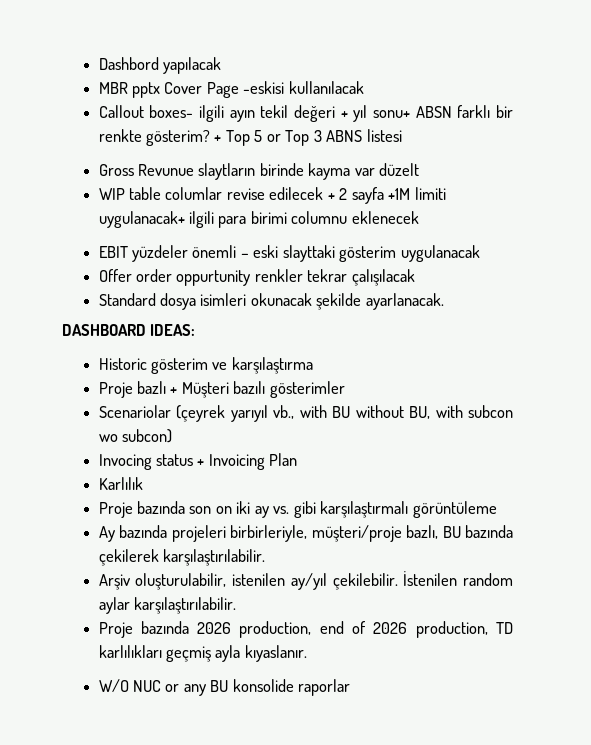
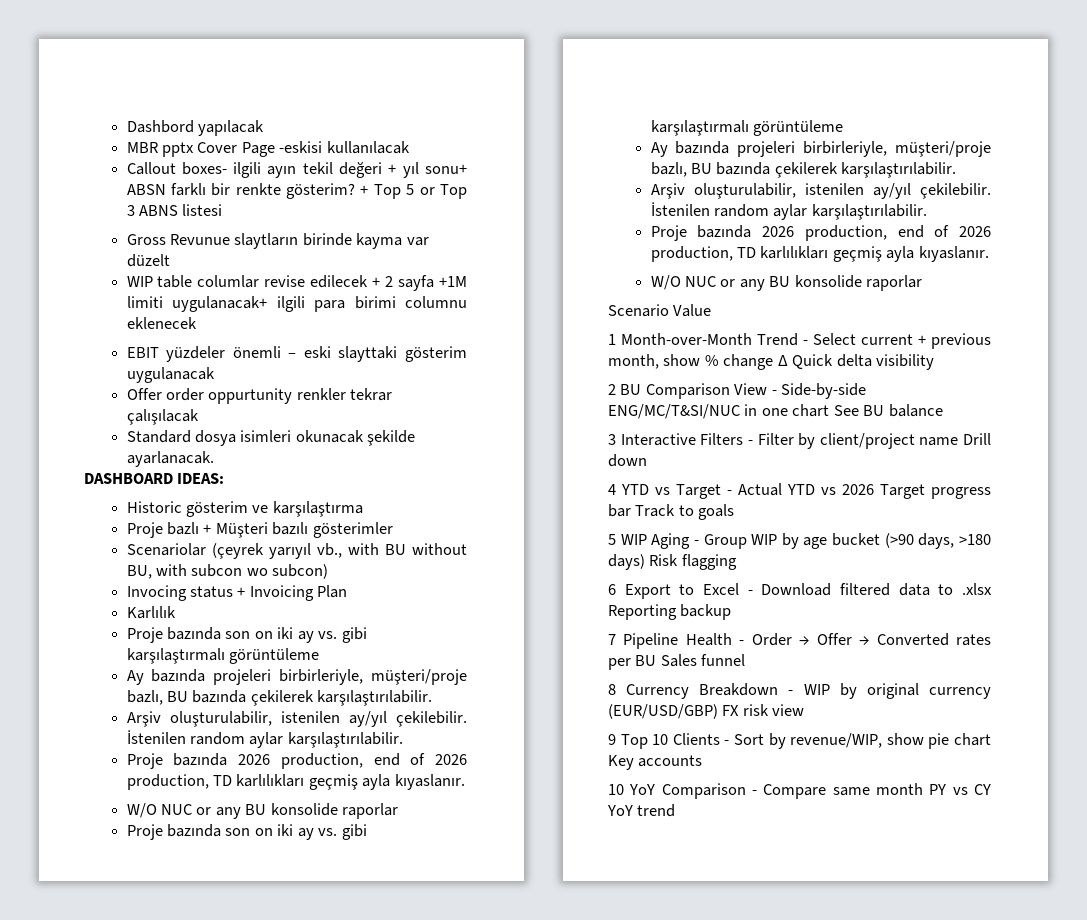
(351, 687) none -> [126,824,367,840] [650,120,843,136] [650,141,991,157] [650,162,957,178] [650,183,991,199] [650,202,927,220] [650,225,991,241] [650,246,989,262] [650,275,923,291] [608,304,712,317] [608,333,991,349] [608,354,935,370] [608,383,867,399] [608,404,943,419] [608,433,991,449] [608,454,647,467] [608,483,991,499] [608,504,735,520] [608,533,991,549] [608,554,737,570] [608,583,992,599] [608,604,732,620] [608,633,992,649] [608,654,746,670] [608,683,991,699] [608,704,805,719] [608,733,991,749] [608,755,703,770] [608,783,991,799] [607,804,676,817] // Proje bazında son on iki ay vs. gibi karşılaştırmalı görüntüleme // Ay bazında projeleri birbirleriyle, müşteri/proje bazlı, BU bazında çekilerek karşılaştırılabilir. // Arşiv oluşturulabilir, istenilen ay/yıl çekilebilir. İstenilen random aylar karşılaştırılabilir. // Proje bazında 2026 production, end of 2026 production, TD karlılıkları geçmiş ayla kıyaslanır. // W/O NUC or any BU konsolide raporlar // Scenario Value // 1 Month-over-Month Trend - Select current + previous month, show % change Δ Quick delta visibility // 2 BU Comparison View - Side-by-side ENG/MC/T&SI/NUC in one chart See BU balance // 3 Interactive Filters - Filter by client/project name Drill down // 4 YTD vs Target - Actual YTD vs 2026 Target progress bar Track to goals // 5 WIP Aging - Group WIP by age bucket (>90 days, >180 days) Risk flagging // 6 Export to Excel - Download filtered data to .xlsx Reporting backup // 7 Pipeline Health - Order → Offer → Converted rates per BU Sales funnel // 8 Currency Breakdown - WIP by original currency (EUR/USD/GBP) FX risk view // 9 Top 10 Clients - Sort by revenue/WIP, show pie chart Key accounts // 10 YoY Comparison - Compare same month PY vs CY YoY trend

